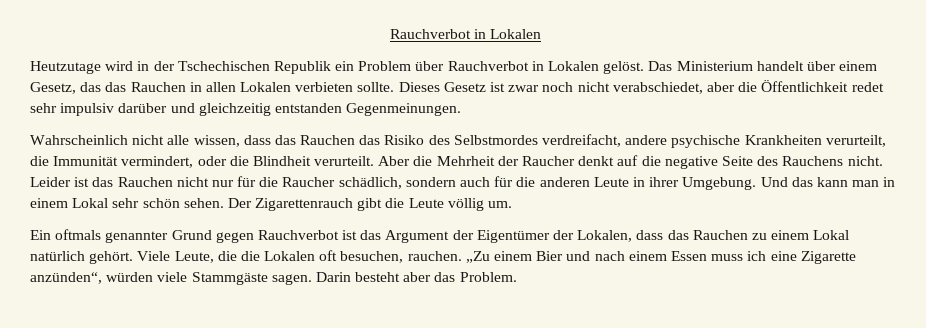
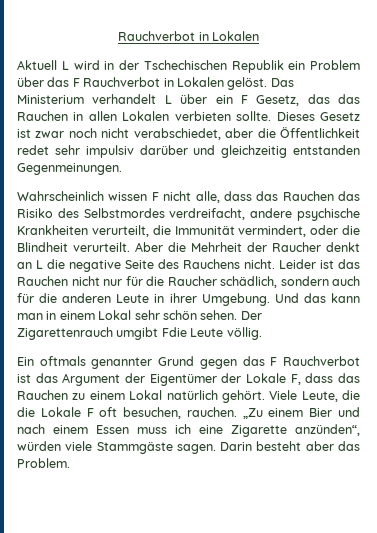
[30,61,101,74] Heutzutage -> [17,60,69,70] Aktuell L
(445, 66) none -> [47,77,80,87] das F
[756,61,878,71] handelt über einem -> [92,94,248,104] verhandelt L über ein F
[132,135,240,147] nicht alle wissen, -> [108,191,220,203] wissen F nicht alle,
[617,155,639,166] auf -> [17,260,43,269] an L
[357,198,513,211] gibt die Leute völlig um. -> [116,327,262,340] umgibt Fdie Leute völlig.
(254, 237) none -> [242,356,278,366] das F
[577,230,633,242] Lokalen, -> [245,373,301,385] Lokale F,
[264,251,316,261] Lokalen -> [40,407,94,417] Lokale F

